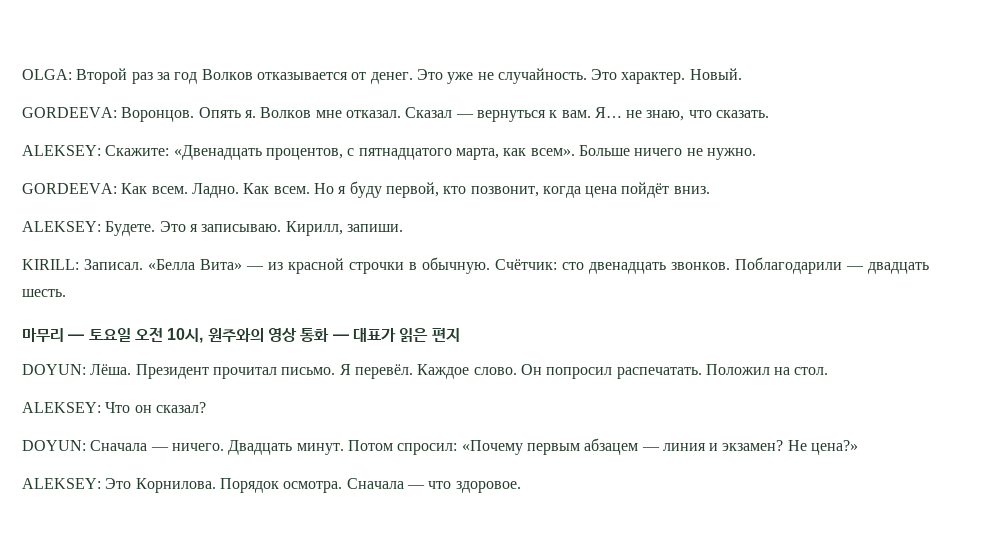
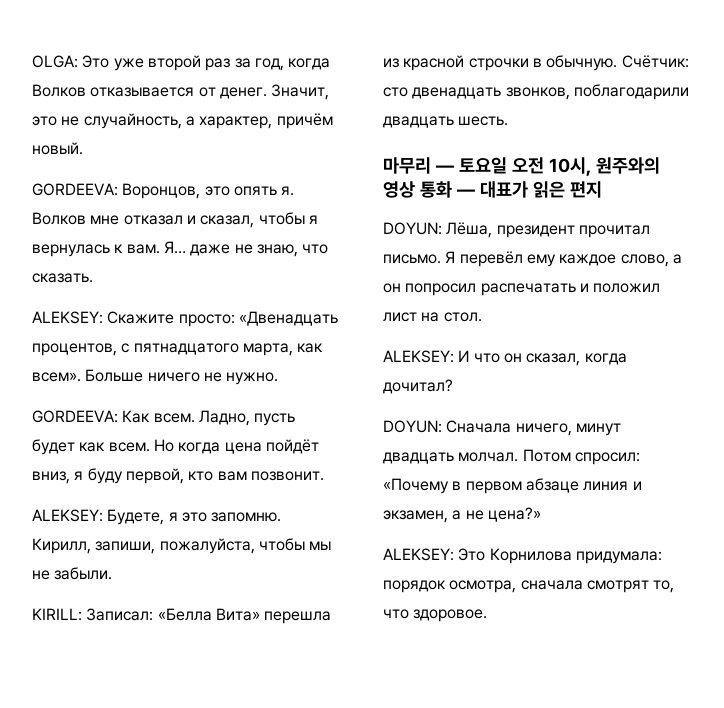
[76,68,742,84] [22,107,546,122] Второй раз за год Волков отказывается от денег. Это уже не случайность. Это характер. Новый. // GORDEEVA: Воронцов. Опять я. Волков мне отказал. Сказал — вернуться -> [82,55,331,71] [32,84,330,100] [32,113,333,129] [32,142,83,155] [32,183,295,199] [32,212,318,228] [32,244,110,257] Это уже второй раз за год, когда Волков отказывается от денег. Значит, это не случайность, а характер, причём новый. // GORDEEVA: Воронцов, это опять я. Волков мне отказал и сказал, чтобы я вернулась
(622, 112) none -> [190,244,231,256] даже
[105,145,170,156] Скажите: -> [107,311,235,327] Скажите просто:
[191,181,710,198] [22,221,403,236] Ладно. Как всем. Но я буду первой, кто позвонит, когда цена пойдёт вниз. // ALEKSEY: Будете. Это я записываю. Кирилл, запиши. -> [198,410,296,426] [32,439,319,455] [32,468,324,484] [32,509,282,525] [32,538,332,554] [32,567,113,580] Ладно, пусть будет как всем. Но когда цена пойдёт вниз, я буду первой, кто вам позвонит. // ALEKSEY: Будете, я это запомню. Кирилл, запиши, пожалуйста, чтобы мы не забыли.
[84,259,143,270] Записал. -> [86,608,154,621] Записал:
[246,266,264,270] — -> [264,611,332,624] перешла
[671,257,864,274] звонков. Поблагодарили — -> [505,84,689,100] звонков, поблагодарили
[90,364,209,379] Лёша. Президент -> [446,222,575,238] Лёша, президент
[354,364,829,379] [22,402,206,413] [22,438,859,455] [22,478,425,493] перевёл. Каждое слово. Он попросил распечатать. Положил на стол. // ALEKSEY: Что он сказал? // DOYUN: Сначала — ничего. Двадцать минут. Потом спросил: «Почему первым абзацем — линия и экзамен? Не цена?» // ALEKSEY: Это Корнилова. Порядок осмотра. Сначала — -> [459,251,682,267] [383,283,661,296] [383,312,482,322] [383,350,627,366] [383,379,453,394] [383,420,621,436] [383,449,640,465] [383,478,642,494] [383,507,541,523] [383,548,662,564] [383,580,675,593] перевёл ему каждое слово, а он попросил распечатать и положил лист на стол. // ALEKSEY: И что он сказал, когда дочитал? // DOYUN: Сначала ничего, минут двадцать молчал. Потом спросил: «Почему в первом абзаце линия и экзамен, а не цена?» // ALEKSEY: Это Корнилова придумала: порядок осмотра, сначала смотрят то,

